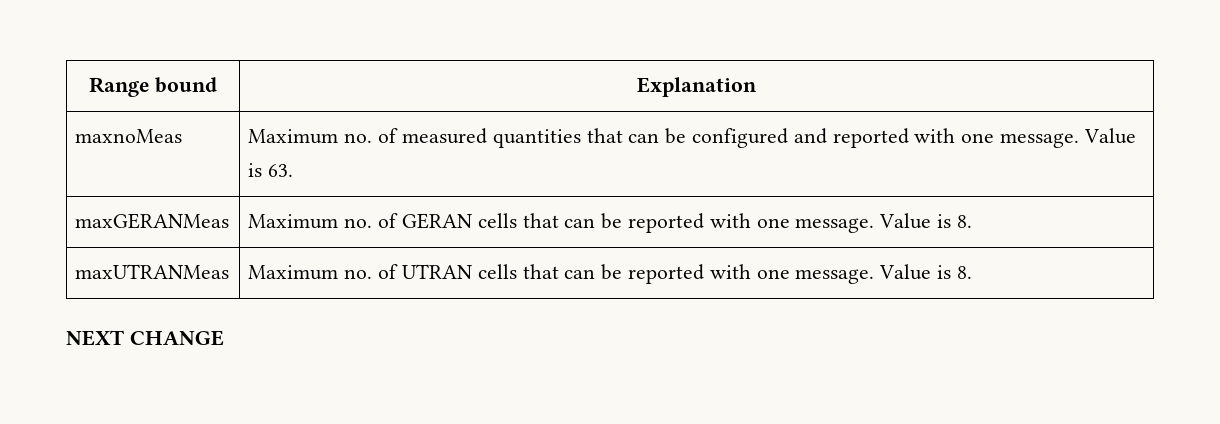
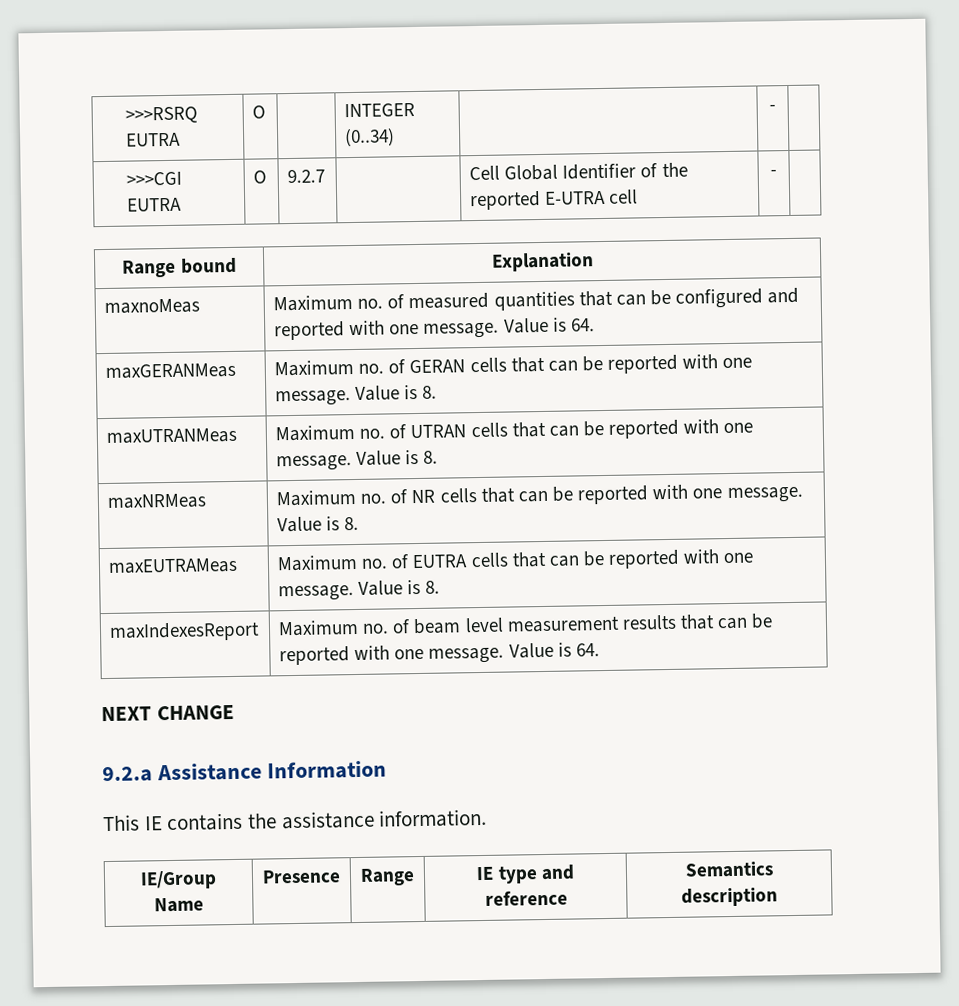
(88, 87) none -> [124,106,198,124] [125,132,181,147] [252,105,267,119] [344,102,416,118] [344,128,396,148] [769,104,776,111] [125,171,182,186] [126,197,182,212] [253,170,268,184] [287,169,326,184] [469,162,688,181] [470,189,639,211] [770,169,777,176] >>>RSRQ EUTRA | O | | INTEGER (0..34) | | - | // >>>CGI EUTRA | O | 9.2.7 | | Cell Global Identifier of the reported E-UTRA cell | - | //
[268,164,294,177] 63. -> [570,318,595,332] 64.
[66,330,224,346] // NEXT CHANGE -> [107,493,208,509] [276,484,804,507] [277,516,360,533] [108,557,239,574] [277,549,754,572] [278,579,441,602] [109,621,261,642] [278,613,774,637] [279,642,600,666] [101,704,235,722] [102,760,387,783] [102,808,488,832] [140,870,217,890] [154,897,204,913] [262,869,341,884] [360,868,415,886] [476,864,575,884] [484,889,568,906] [684,861,774,878] [681,887,778,907] // maxNRMeas | Maximum no. of NR cells that can be reported with one message. Value is 8. // maxEUTRAMeas | Maximum no. of EUTRA cells that can be reported with one message. Value is 8. // maxIndexesReport | Maximum no. of beam level measurement results that can be reported with one message. Value is 64. // NEXT CHANGE // 9.2.a Assistance Information // This IE contains the assistance information. // IE/Group Name | Presence | Range | IE type and reference | Semantics description

